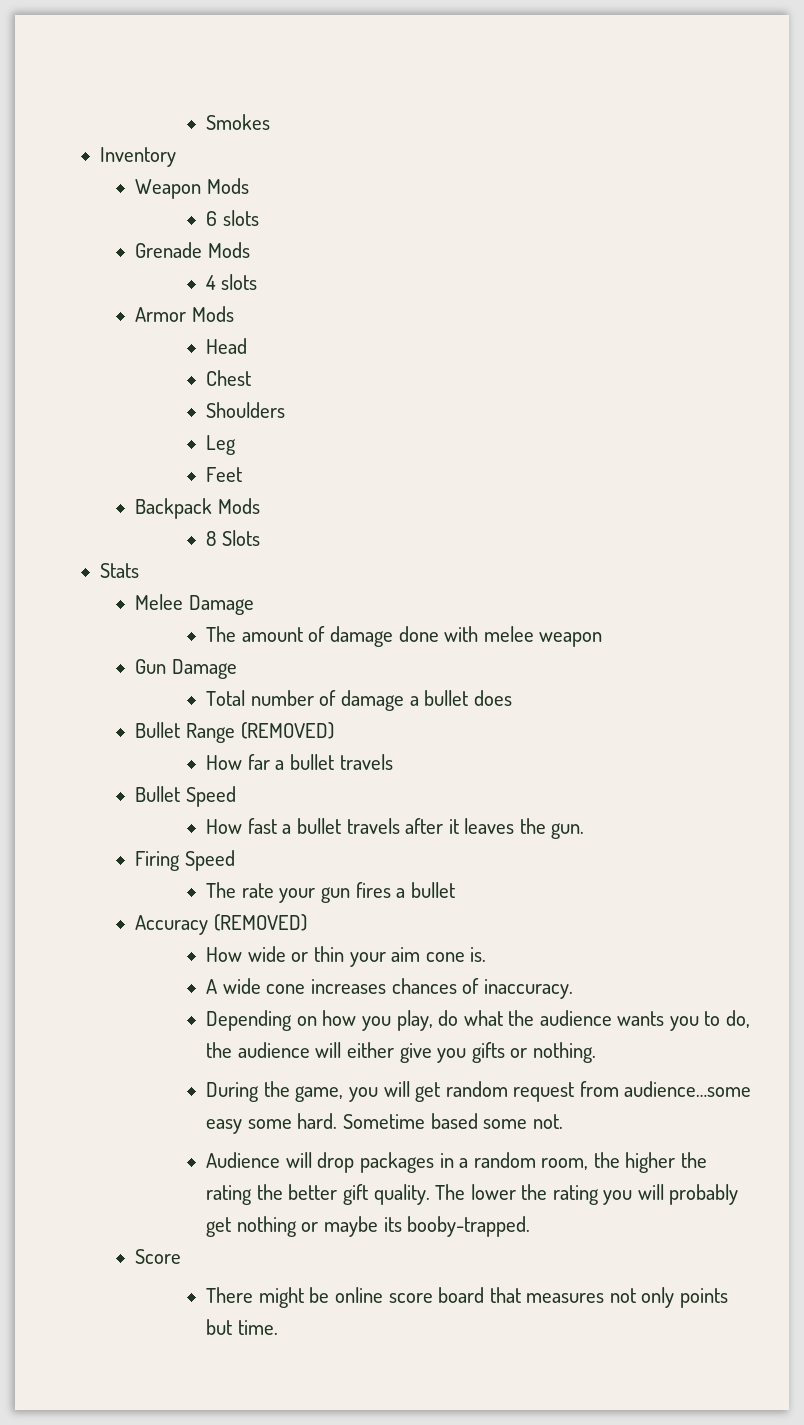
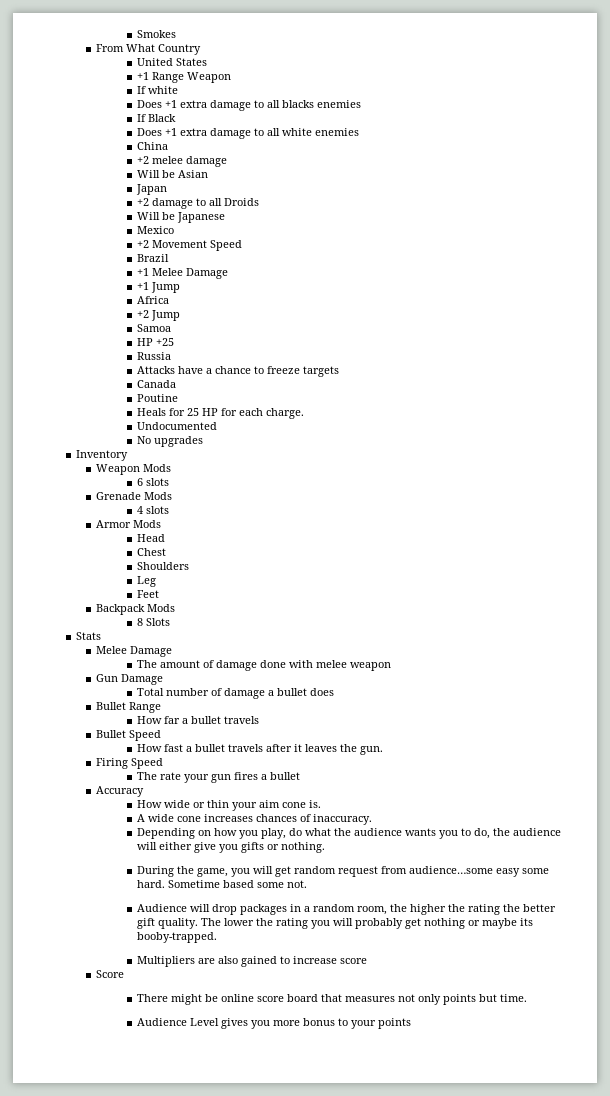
(271, 122) none -> [96,44,202,55] [137,58,208,66] [137,72,232,83] [137,86,179,94] [137,100,362,111] [137,114,177,122] [137,128,360,139] [137,142,169,150] [137,156,228,167] [137,170,209,178] [136,184,168,195] [137,198,260,209] [137,212,226,223] [137,226,175,234] [137,240,243,251] [137,254,170,262] [137,268,229,279] [137,282,181,293] [137,296,170,304] [137,310,181,321] [137,324,172,332] [137,338,175,346] [137,352,172,360] [137,366,340,377] [137,380,177,388] [137,394,179,402] [137,408,305,419] [137,422,218,430] [137,436,204,447] // From What Country // United States // +1 Range Weapon // If white // Does +1 extra damage to all blacks enemies // If Black // Does +1 extra damage to all white enemies // China // +2 melee damage // Will be Asian // Japan // +2 damage to all Droids // Will be Japanese // Mexico // +2 Movement Speed // Brazil // +1 Melee Damage // +1 Jump // Africa // +2 Jump // Samoa // HP +25 // Russia // Attacks have a chance to freeze targets // Canada // Poutine // Heals for 25 HP for each charge. // Undocumented // No upgrades
[240,722,334,739] (REMOVED) -> (162, 707) none
[214,914,308,931] (REMOVED) -> (145, 791) none
(531, 1226) none -> [137,956,368,967] // Multipliers are also gained to increase score
(278, 1327) none -> [137,1018,412,1029] // Audience Level gives you more bonus to your points

